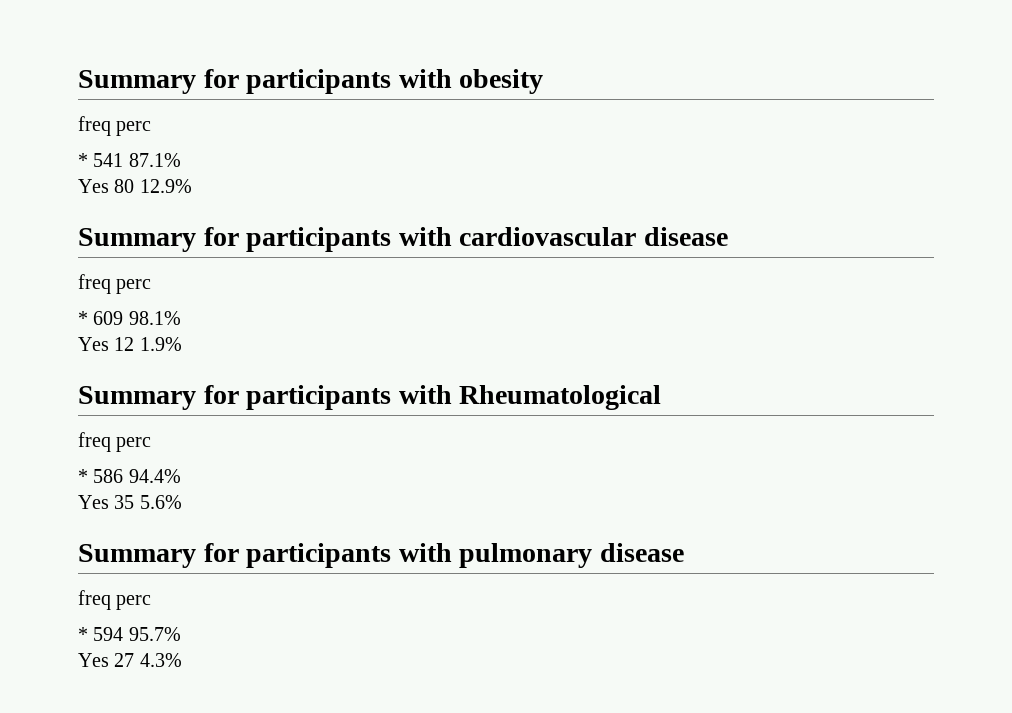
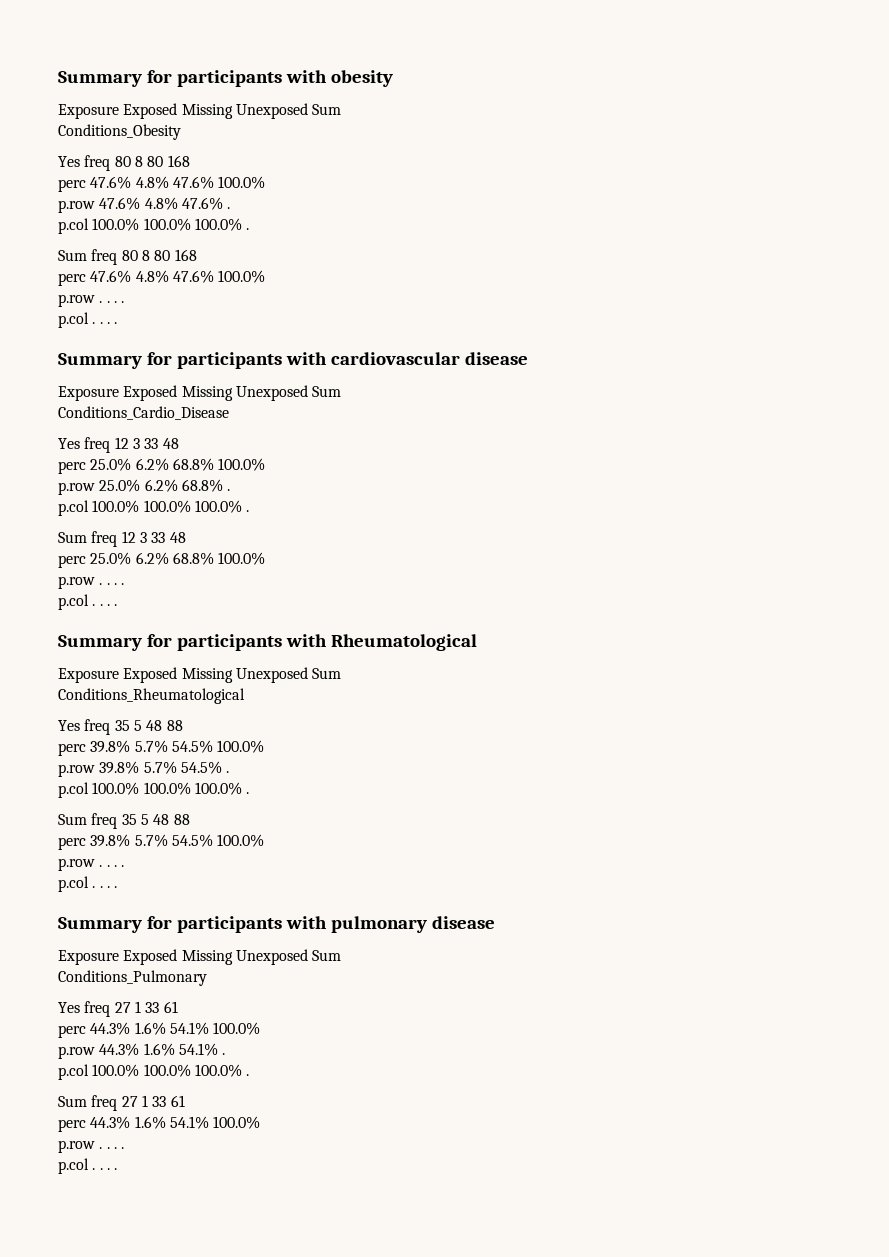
[78,116,152,136] [78,153,181,167] [78,179,192,193] freq perc // * 541 87.1% // Yes 80 12.9% -> [58,103,342,119] [58,124,181,140] [58,155,190,171] [58,176,266,192] [58,197,231,213] [58,218,250,234] [58,249,197,265] [58,270,266,286] [58,294,125,307] [58,312,118,328] Exposure Exposed Missing Unexposed Sum // Conditions_Obesity // Yes freq 80 8 80 168 // perc 47.6% 4.8% 47.6% 100.0% // p.row 47.6% 4.8% 47.6% . // p.col 100.0% 100.0% 100.0% . // Sum freq 80 8 80 168 // perc 47.6% 4.8% 47.6% 100.0% // p.row . . . . // p.col . . . .
[78,274,152,294] [78,311,181,325] [78,337,182,351] freq perc // * 609 98.1% // Yes 12 1.9% -> [58,385,342,401] [58,406,229,420] [58,437,179,453] [58,458,266,474] [58,479,231,495] [58,500,250,516] [58,531,186,547] [58,552,266,568] [58,576,125,589] [58,594,118,610] Exposure Exposed Missing Unexposed Sum // Conditions_Cardio_Disease // Yes freq 12 3 33 48 // perc 25.0% 6.2% 68.8% 100.0% // p.row 25.0% 6.2% 68.8% . // p.col 100.0% 100.0% 100.0% . // Sum freq 12 3 33 48 // perc 25.0% 6.2% 68.8% 100.0% // p.row . . . . // p.col . . . .
[78,432,152,452] [78,469,181,483] [78,495,182,509] freq perc // * 586 94.4% // Yes 35 5.6% -> [58,667,342,683] [58,688,245,704] [58,719,183,735] [58,740,265,756] [58,761,230,777] [58,782,250,798] [58,813,190,829] [58,834,265,850] [58,858,125,871] [58,876,118,892] Exposure Exposed Missing Unexposed Sum // Conditions_Rheumatological // Yes freq 35 5 48 88 // perc 39.8% 5.7% 54.5% 100.0% // p.row 39.8% 5.7% 54.5% . // p.col 100.0% 100.0% 100.0% . // Sum freq 35 5 48 88 // perc 39.8% 5.7% 54.5% 100.0% // p.row . . . . // p.col . . . .
[78,590,152,610] [78,627,181,641] [78,653,182,667] freq perc // * 594 95.7% // Yes 27 4.3% -> [58,949,342,965] [58,970,207,986] [58,1001,178,1017] [58,1022,261,1038] [58,1043,226,1059] [58,1064,250,1080] [58,1095,185,1111] [58,1116,261,1132] [58,1140,125,1153] [58,1158,118,1174] Exposure Exposed Missing Unexposed Sum // Conditions_Pulmonary // Yes freq 27 1 33 61 // perc 44.3% 1.6% 54.1% 100.0% // p.row 44.3% 1.6% 54.1% . // p.col 100.0% 100.0% 100.0% . // Sum freq 27 1 33 61 // perc 44.3% 1.6% 54.1% 100.0% // p.row . . . . // p.col . . . .

